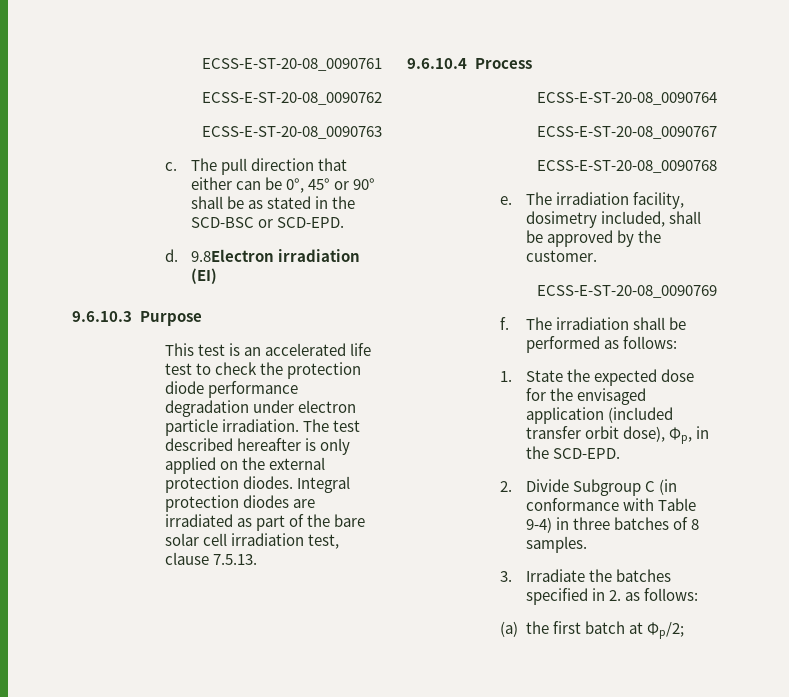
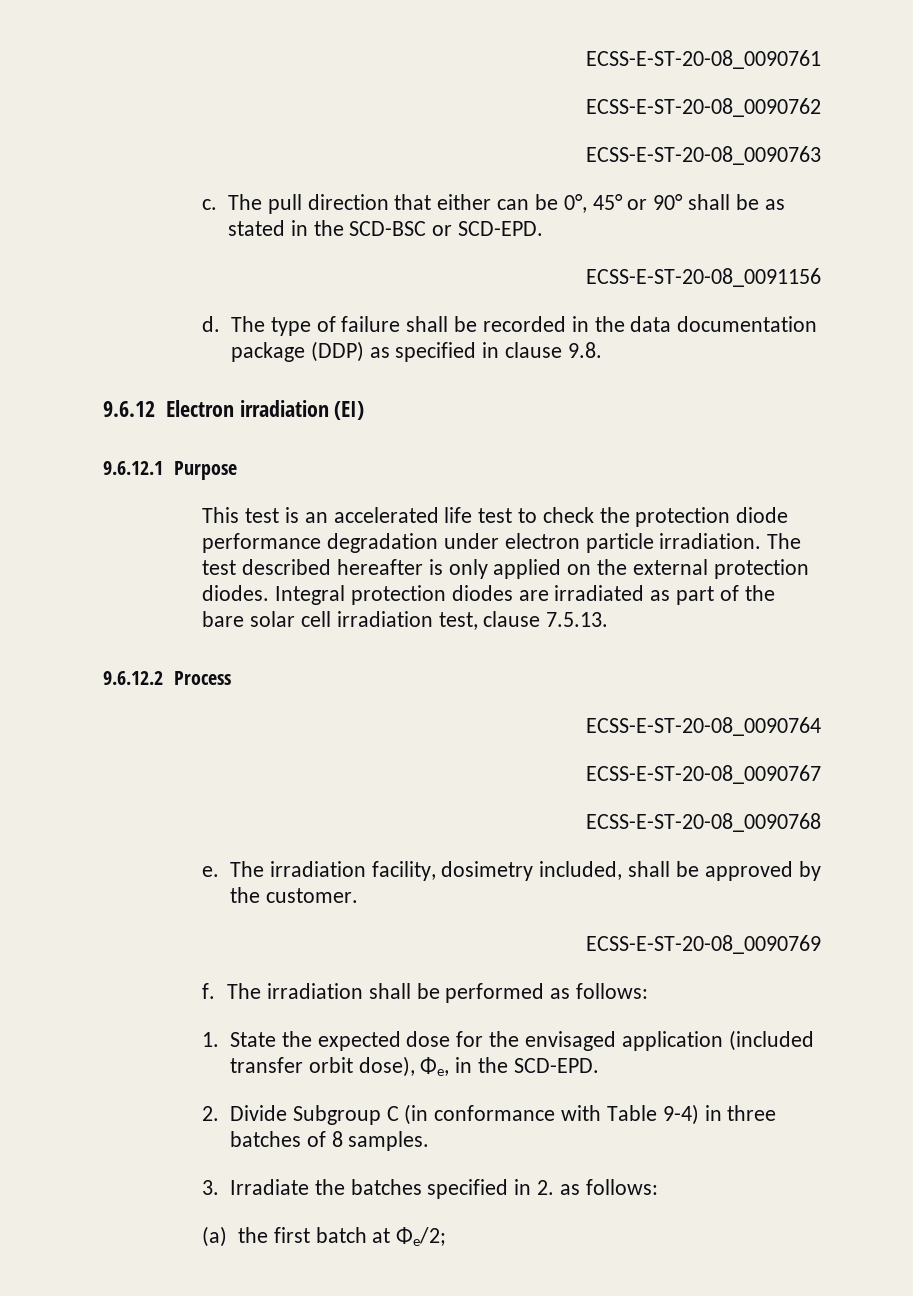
(345, 222) none -> [586,268,821,287] // ECSS-E-ST-20-08_0091156
[191,249,275,262] 9.8Electron -> [231,316,818,336] [231,341,602,362] [103,400,234,417] The type of failure shall be recorded in the data documentation package (DDP) as specified in clause 9.8. // 9.6.12 Electron
[72,311,132,322] 9.6.10.3 -> [103,461,163,475] 9.6.12.1
[407,58,467,69] 9.6.10.4 -> [103,671,163,685] 9.6.12.2
[669,427,693,444] Φp, -> [420,1057,450,1076] Φe,
[647,622,685,639] Φp/2; -> [396,1227,447,1246] Φe/2;

